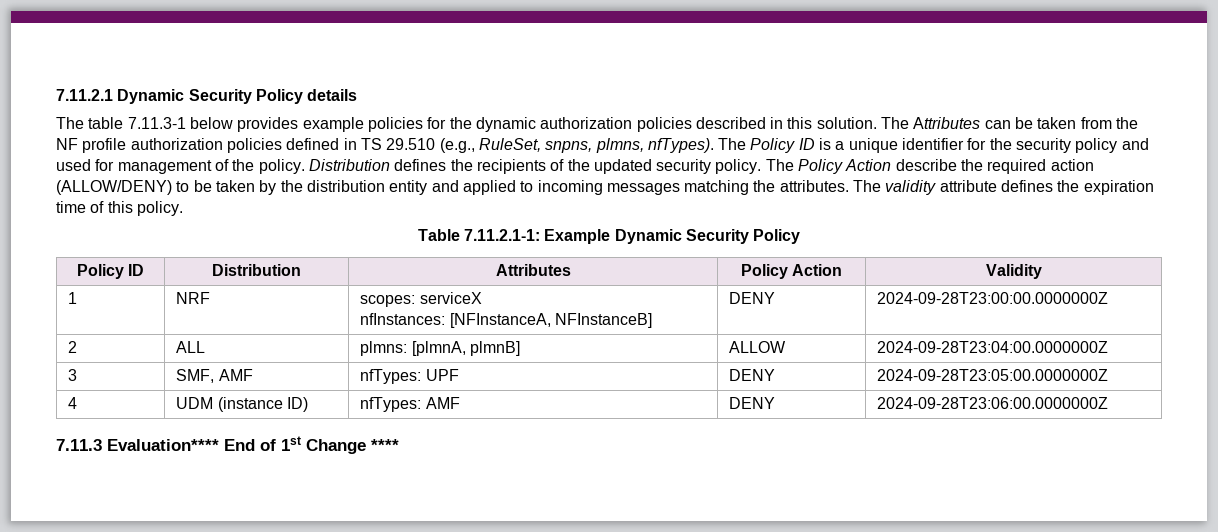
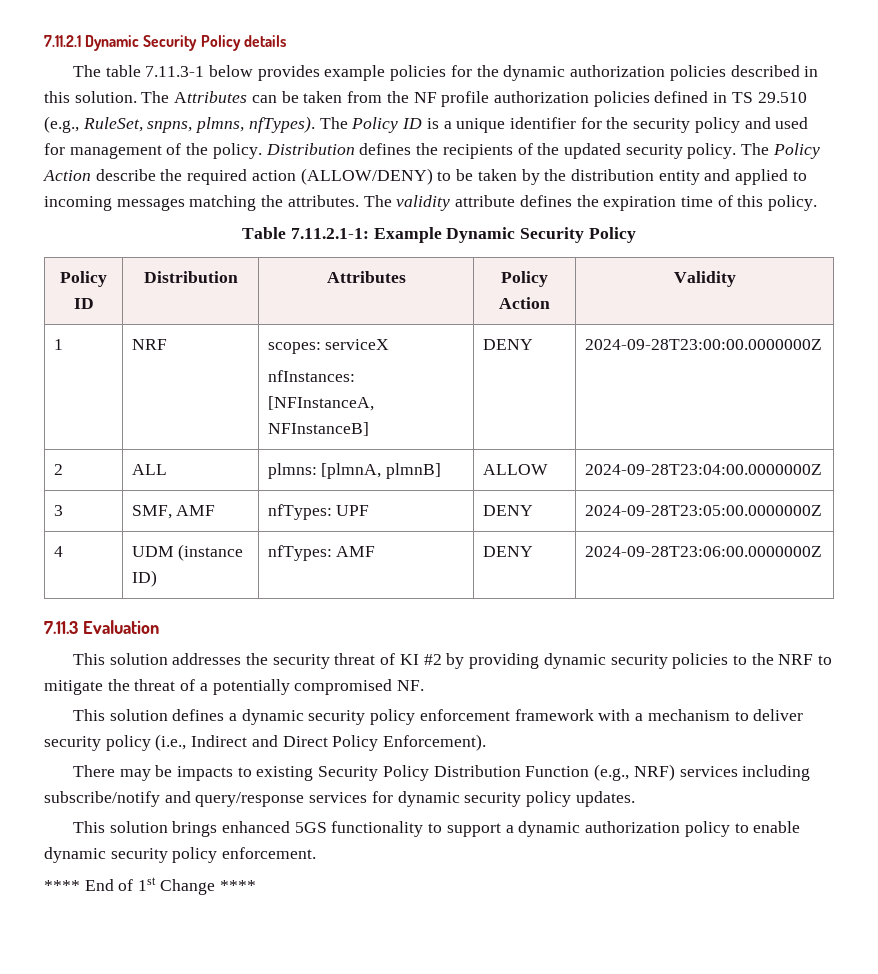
[107,439,219,451] Evaluation**** -> [82,620,159,634] [72,653,833,669] [44,679,425,695] [72,709,804,725] [44,734,487,751] [72,764,811,781] [44,791,635,807] [72,821,801,837] [44,847,317,863] [44,880,80,891] Evaluation // This solution addresses the security threat of KI #2 by providing dynamic security policies to the NRF to mitigate the threat of a potentially compromised NF. // This solution defines a dynamic security policy enforcement framework with a mechanism to deliver security policy (i.e., Indirect and Direct Policy Enforcement). // There may be impacts to existing Security Policy Distribution Function (e.g., NRF) services including subscribe/notify and query/response services for dynamic security policy updates. // This solution brings enhanced 5GS functionality to support a dynamic authorization policy to enable dynamic security policy enforcement. // ****

